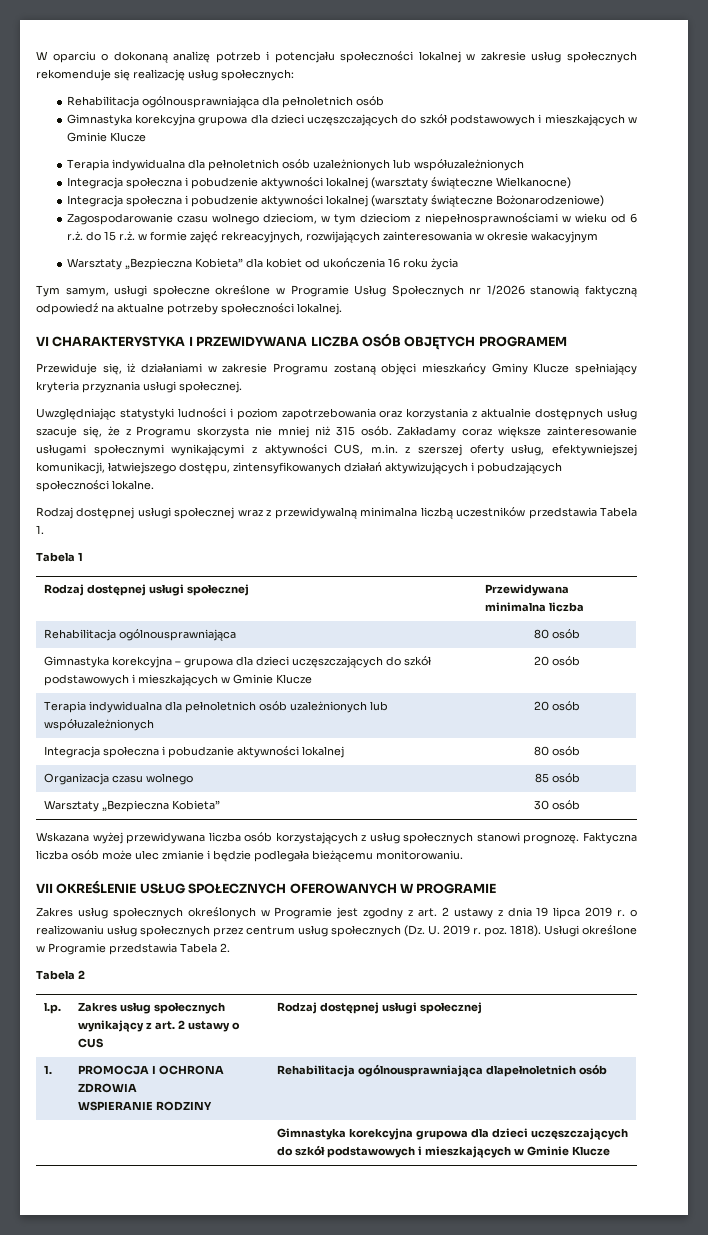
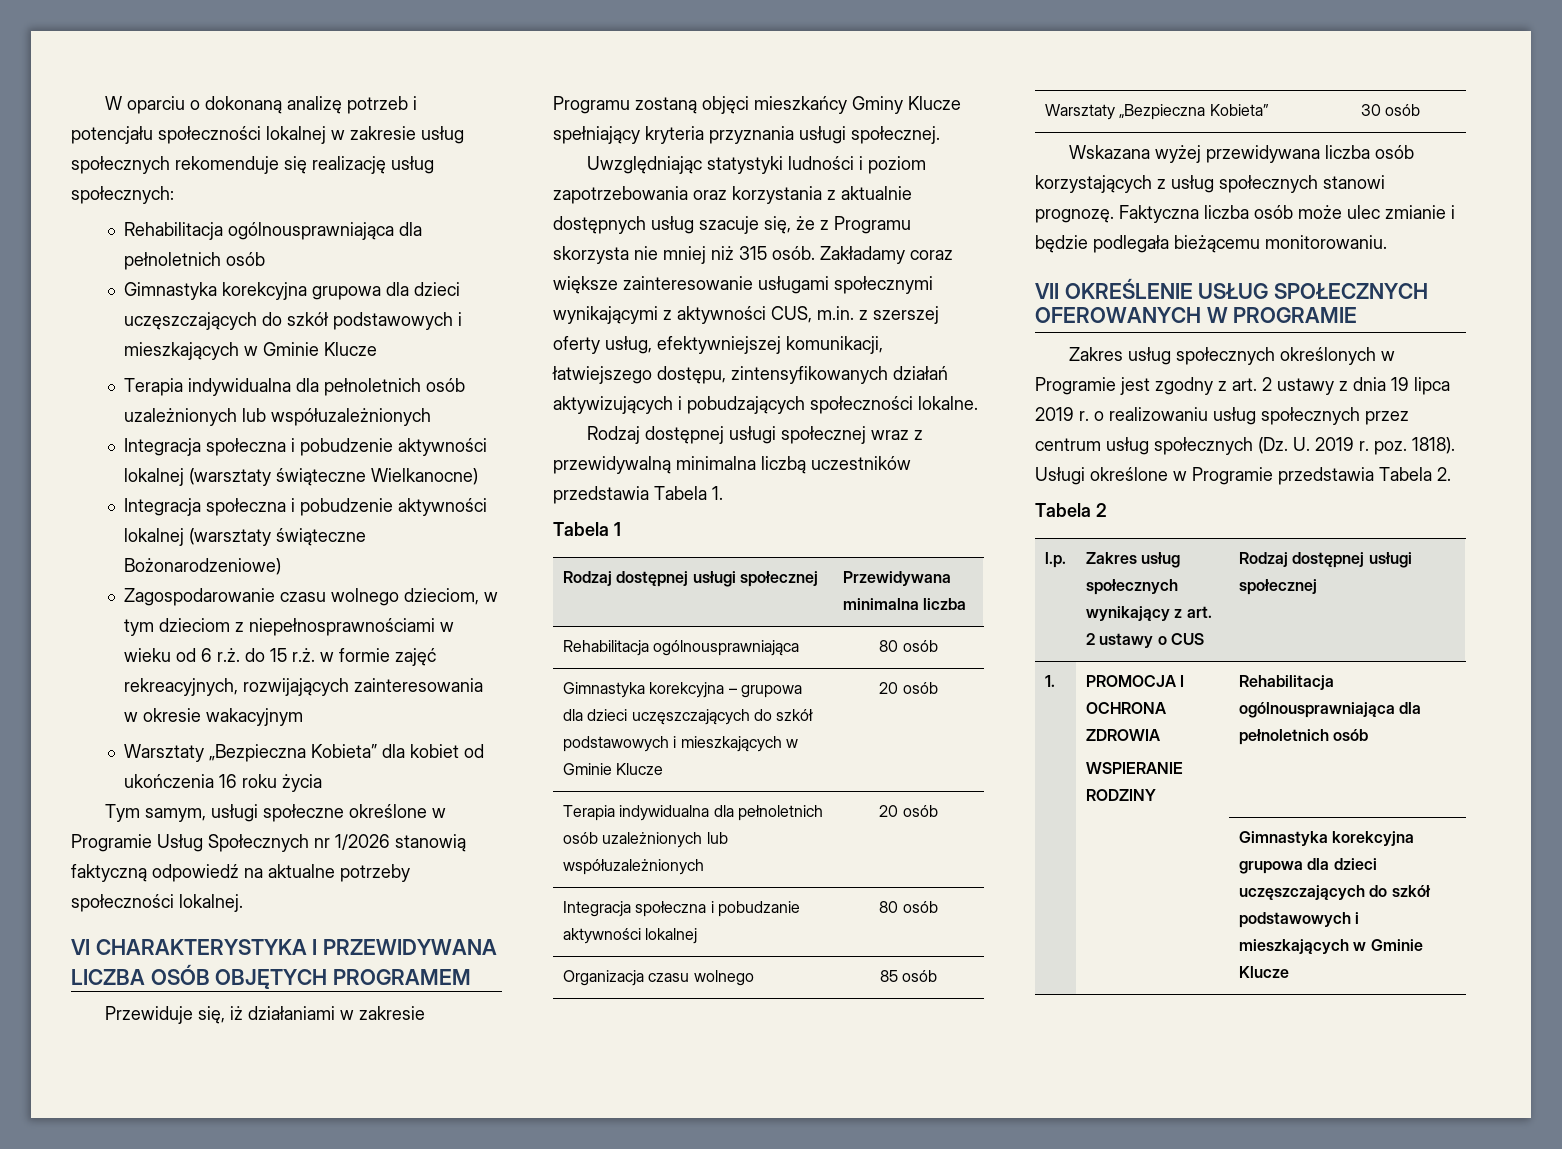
[486,1065,577,1077] dlapełnoletnich -> [1399,702,1422,714] [1238,729,1329,745] dla pełnoletnich

